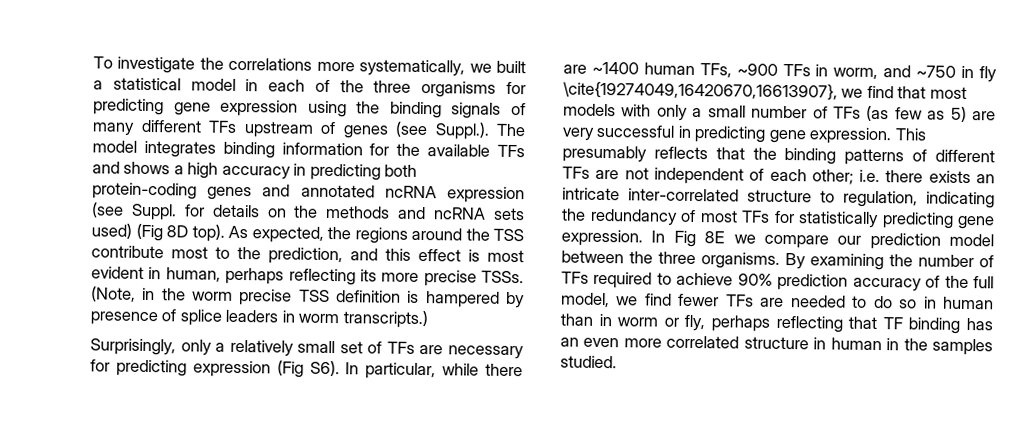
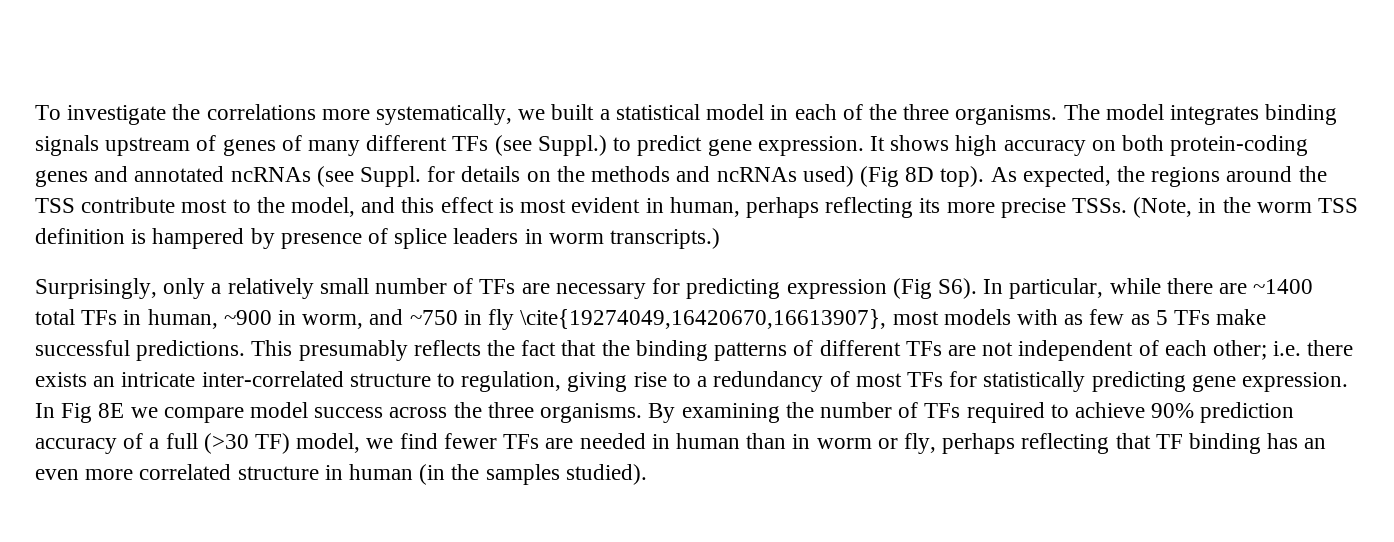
[421,80,526,98] [93,98,526,119] [92,119,526,140] [92,140,525,159] [92,161,381,181] organisms for predicting gene expression using the binding signals of many different TFs upstream of genes (see Suppl.). The model integrates binding information for the available TFs and shows a high accuracy in predicting -> [955,104,1338,125] [35,135,1116,156] organisms. The model integrates binding signals upstream of genes of many different TFs (see Suppl.) to predict gene expression. It shows high accuracy on
[384,185,525,204] ncRNA expression -> [230,167,311,182] ncRNAs
[433,207,525,221] ncRNA sets -> [716,167,797,182] ncRNAs
[268,247,343,265] prediction, -> [291,197,356,217] model,
[239,289,293,306] precise -> (1312, 207) none
[339,341,363,354] set -> [375,278,448,294] number
[643,62,811,78] human TFs, ~900 TFs -> [35,309,272,329] total TFs in human, ~900
[841,85,967,99] [563,103,997,122] [562,124,893,145] we find that most models with only a small number of TFs (as few as 5) are very successful in predicting gene expression. -> [892,309,1267,325] [35,340,246,361] most models with as few as 5 TFs make successful predictions.
(708, 153) none -> [487,340,557,356] the fact
[926,191,995,209] [561,208,586,221] indicating the -> [567,372,708,392] giving rise to a
[837,232,994,250] [561,250,624,264] our prediction model between -> [250,402,448,418] model success across
[944,275,995,289] the full -> [149,433,291,454] a full (>30 TF)
[852,295,918,309] to do so -> (646, 441) none
[886,338,900,351] in -> [419,464,446,485] (in
[560,355,617,369] studied. -> [565,464,647,485] studied).

